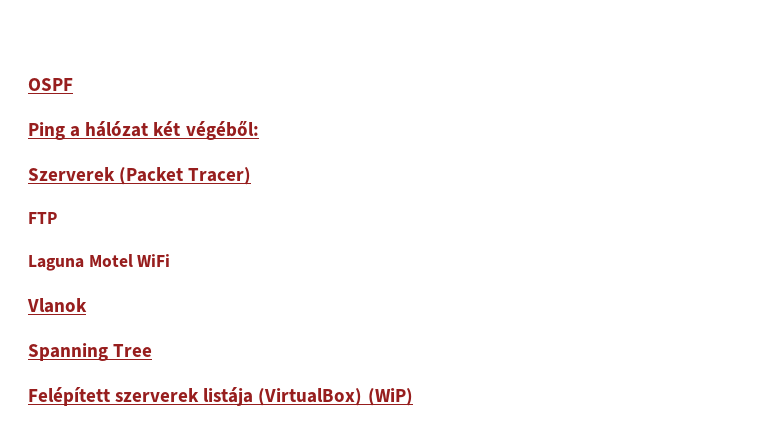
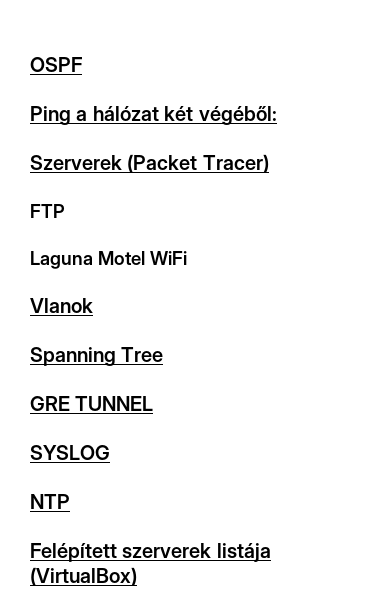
(153, 350) none -> [30,396,154,411] [30,445,110,460] [30,494,70,509] // GRE TUNNEL // SYSLOG // NTP
[367,388,413,406] (WiP) -> (137, 576) none

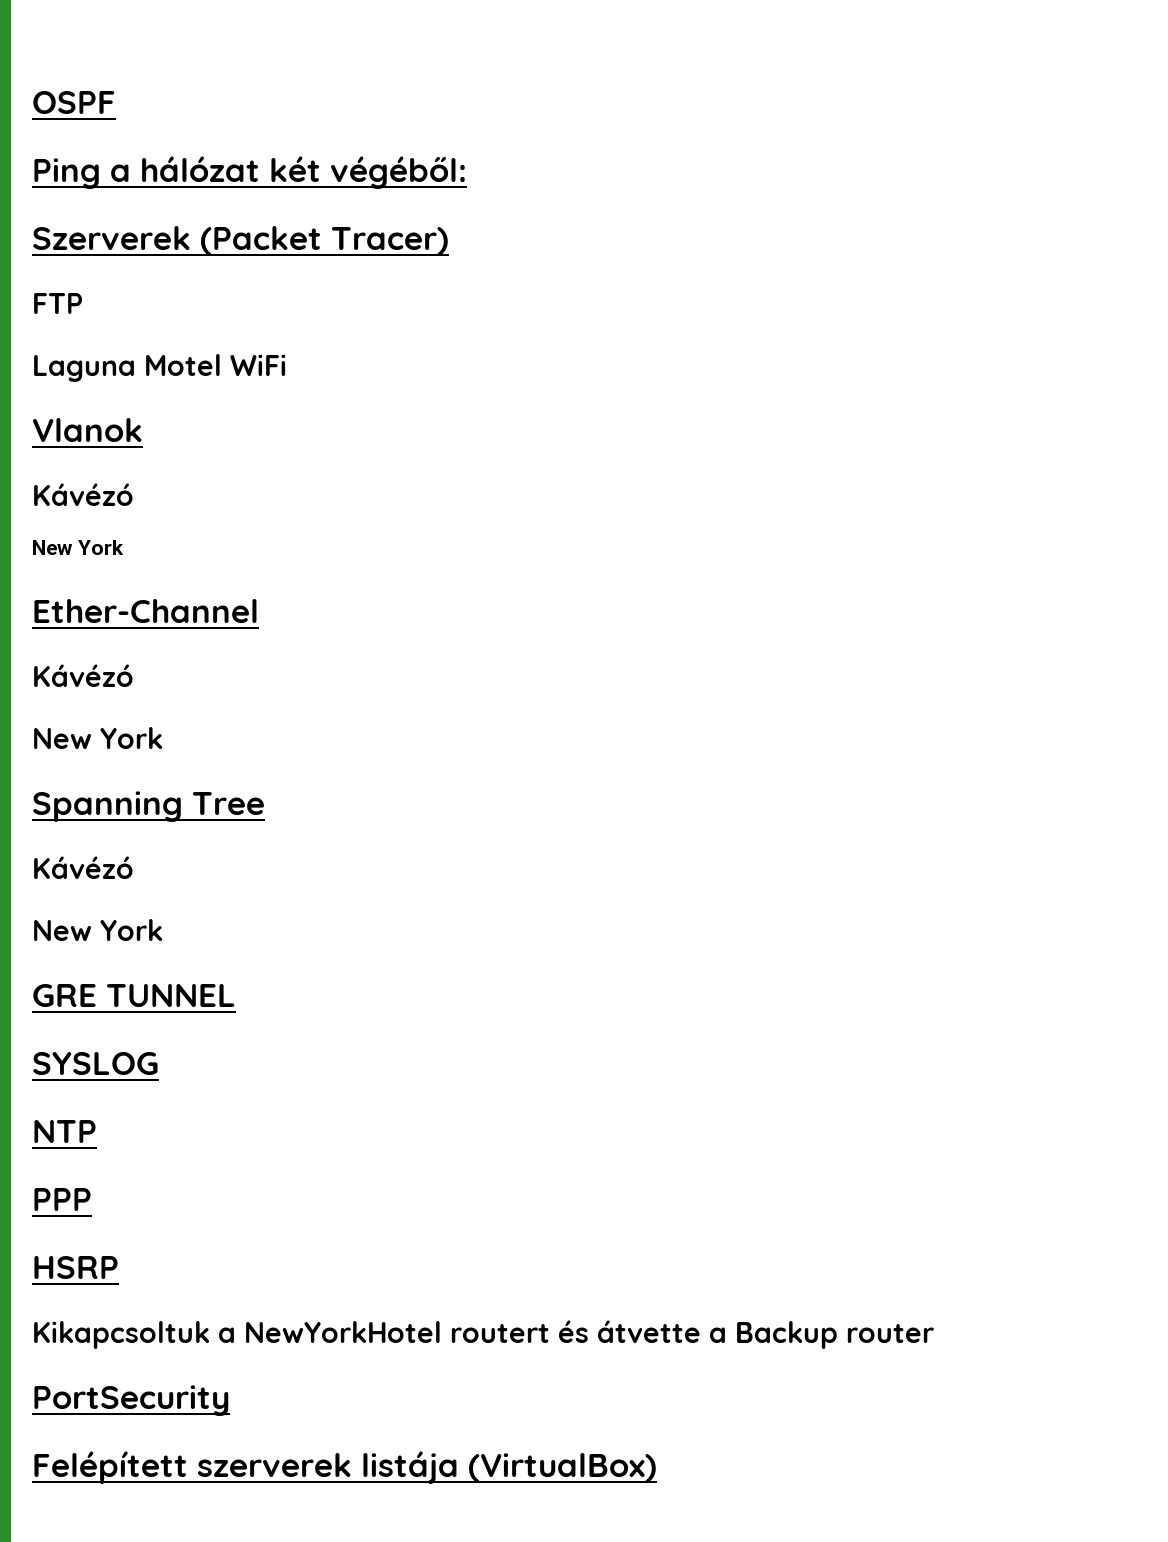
(93, 305) none -> [32,483,134,506] [32,540,124,555] [32,599,259,623] [32,664,134,687] [32,727,163,749] // Kávézó // New York // Ether-Channel // Kávézó // New York
(164, 354) none -> [32,856,134,879] [32,919,163,941] // Kávézó // New York
(70, 501) none -> [32,1188,92,1211] [32,1256,119,1279] [32,1320,934,1349] [32,1385,230,1416] // PPP // HSRP // Kikapcsoltuk a NewYorkHotel routert és átvette a Backup router // PortSecurity

